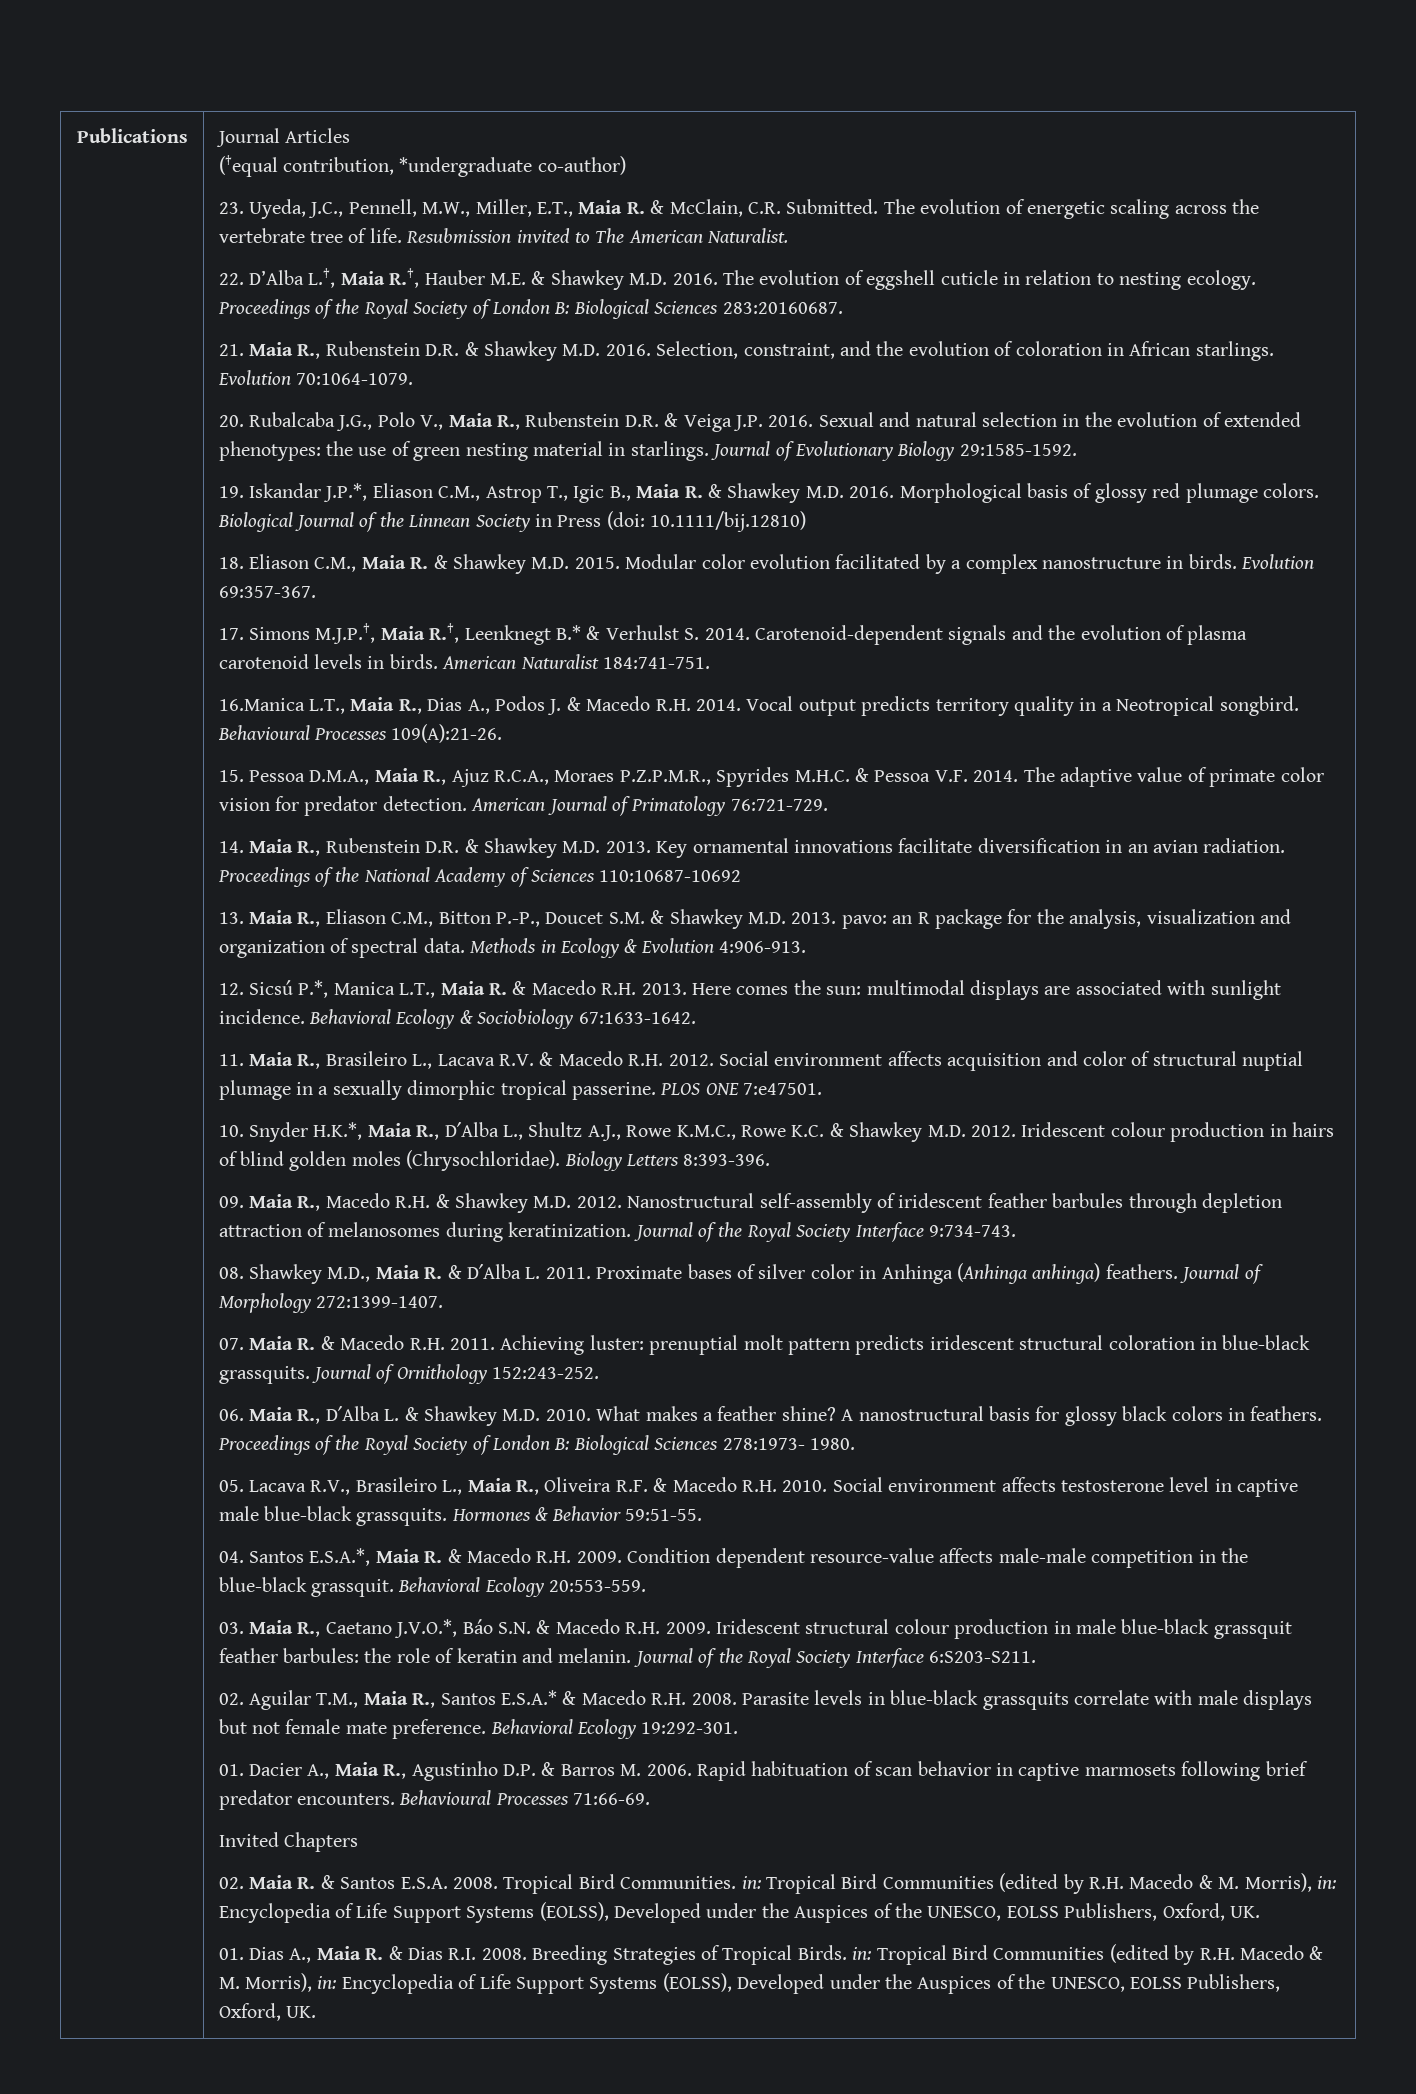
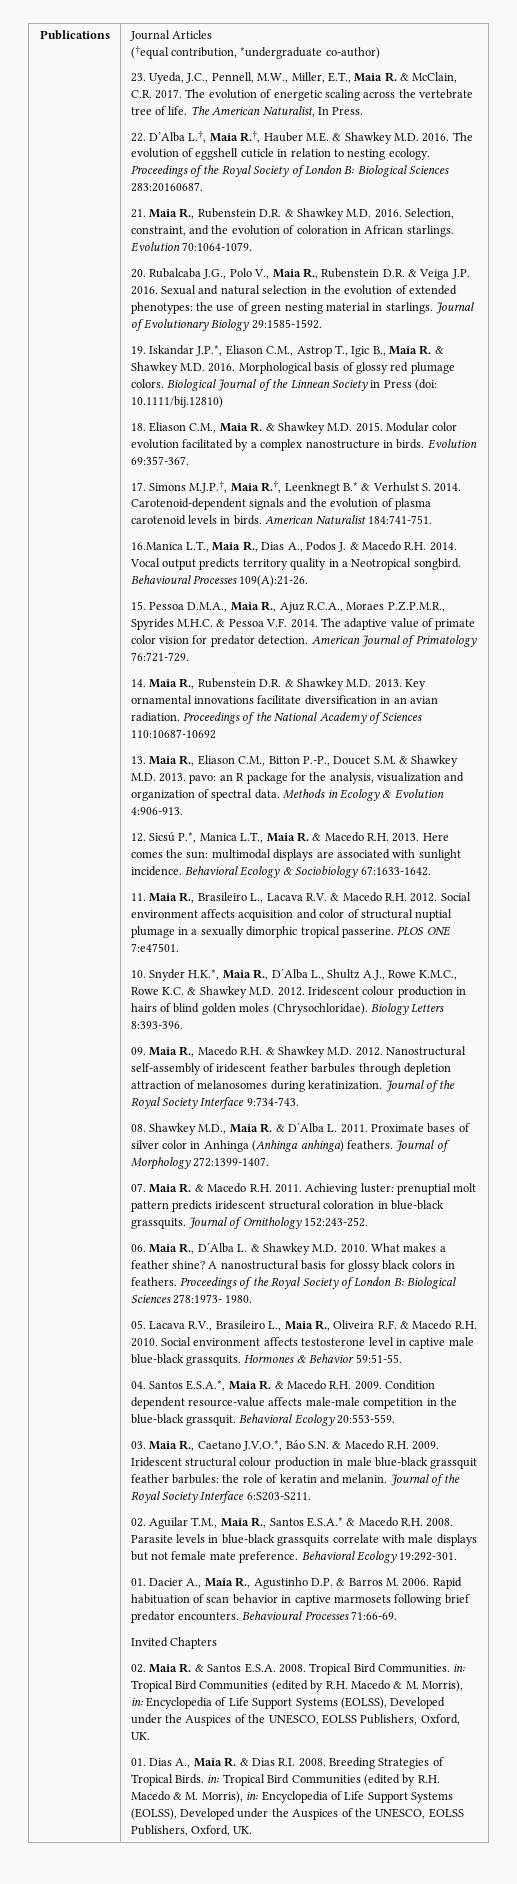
[786,199,879,214] Submitted. -> [155,89,183,99] 2017.
[406,228,789,244] Resubmission invited to The American Naturalist. -> [190,106,364,117] The American Naturalist, In Press.

